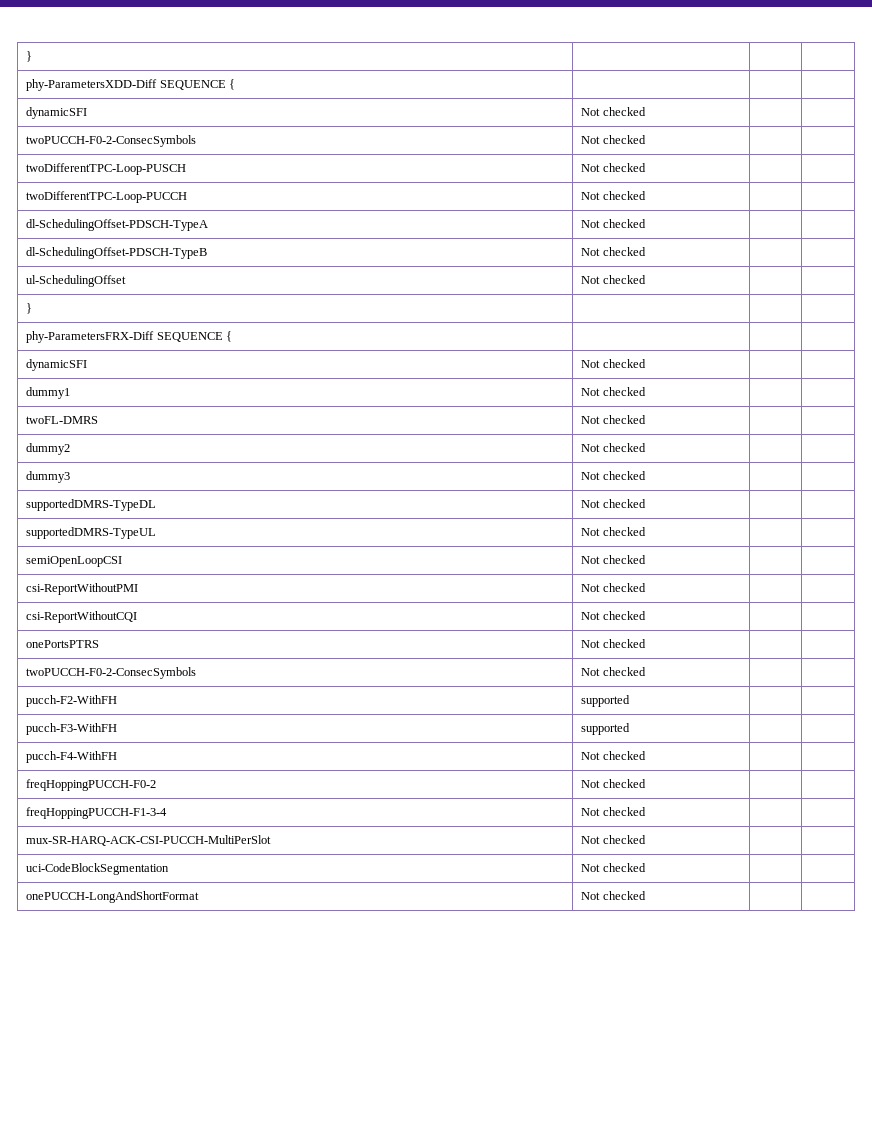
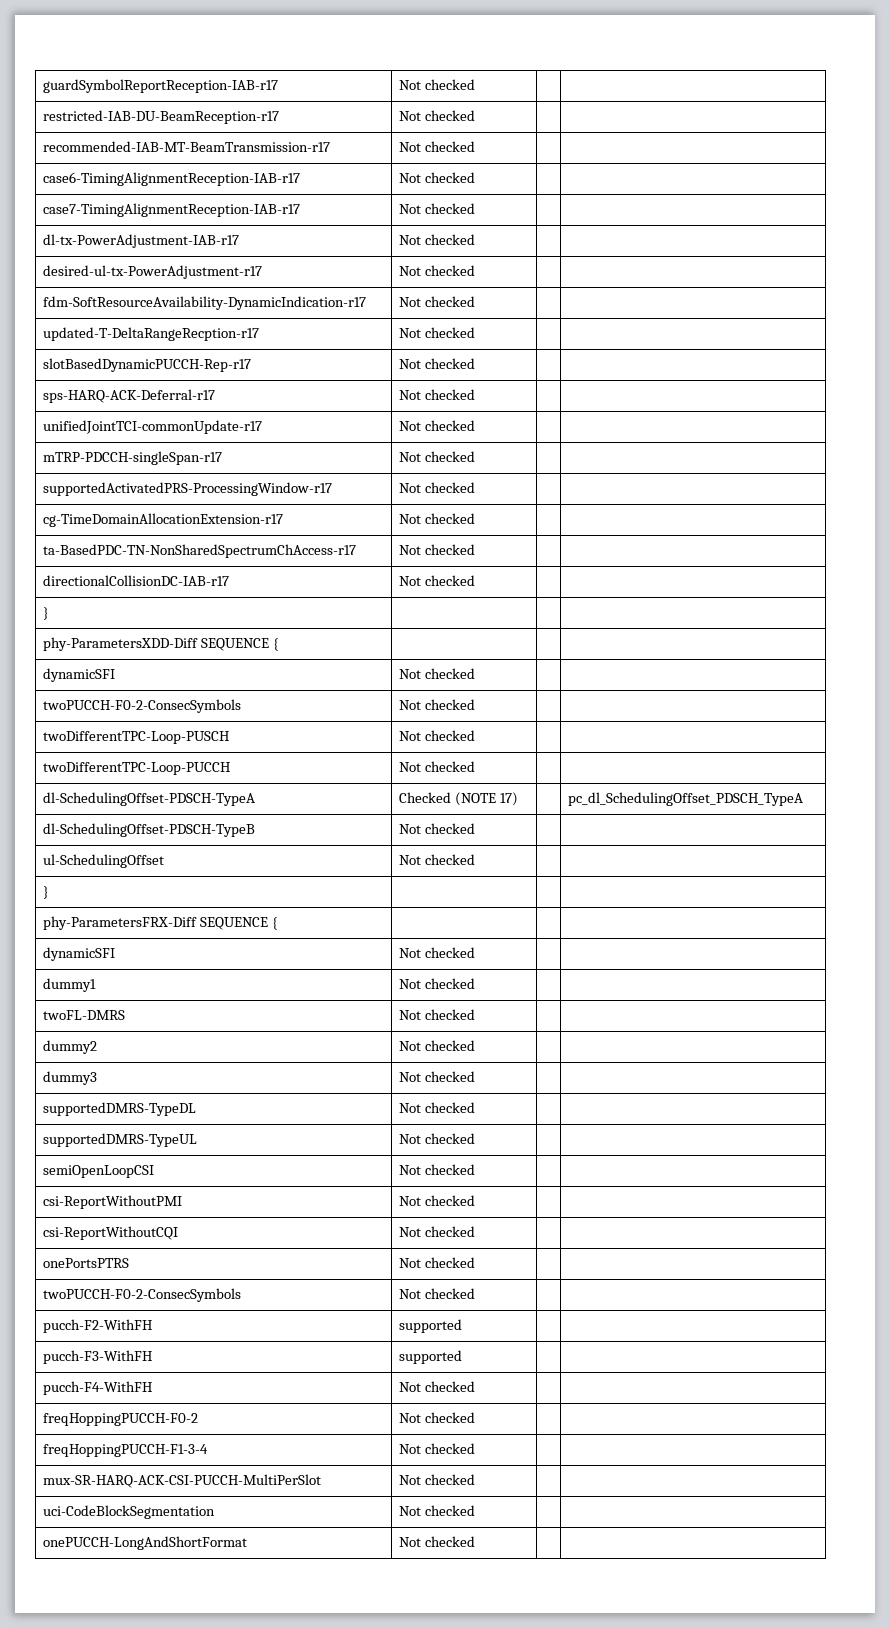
(26, 56) none -> [42,79,278,93] [398,79,475,90] [42,110,279,124] [398,110,475,121] [42,141,330,152] [398,141,475,152] [42,172,300,186] [398,172,475,183] [42,203,300,217] [398,203,475,214] [42,234,239,248] [398,234,475,245] [42,265,262,279] [398,265,475,276] [42,296,366,310] [398,296,475,307] [42,327,259,341] [398,327,475,338] [42,358,251,372] [398,358,475,369] [42,389,215,403] [398,389,475,400] [42,420,262,434] [398,420,475,431] [42,451,222,465] [398,451,475,462] [42,482,332,496] [398,482,475,493] [42,513,283,527] [398,513,475,524] [42,544,356,558] [398,544,475,555] [42,575,229,586] [398,575,475,586] guardSymbolReportReception-IAB-r17 | Not checked | | // restricted-IAB-DU-BeamReception-r17 | Not checked | | // recommended-IAB-MT-BeamTransmission-r17 | Not checked | | // case6-TimingAlignmentReception-IAB-r17 | Not checked | | // case7-TimingAlignmentReception-IAB-r17 | Not checked | | // dl-tx-PowerAdjustment-IAB-r17 | Not checked | | // desired-ul-tx-PowerAdjustment-r17 | Not checked | | // fdm-SoftResourceAvailability-DynamicIndication-r17 | Not checked | | // updated-T-DeltaRangeRecption-r17 | Not checked | | // slotBasedDynamicPUCCH-Rep-r17 | Not checked | | // sps-HARQ-ACK-Deferral-r17 | Not checked | | // unifiedJointTCI-commonUpdate-r17 | Not checked | | // mTRP-PDCCH-singleSpan-r17 | Not checked | | // supportedActivatedPRS-ProcessingWindow-r17 | Not checked | | // cg-TimeDomainAllocationExtension-r17 | Not checked | | // ta-BasedPDC-TN-NonSharedSpectrumChAccess-r17 | Not checked | | // directionalCollisionDC-IAB-r17 | Not checked | | //
[581,219,646,228] Not checked | | -> [398,792,518,806] [567,792,803,806] Checked (NOTE 17) | | pc_dl_SchedulingOffset_PDSCH_TypeA

